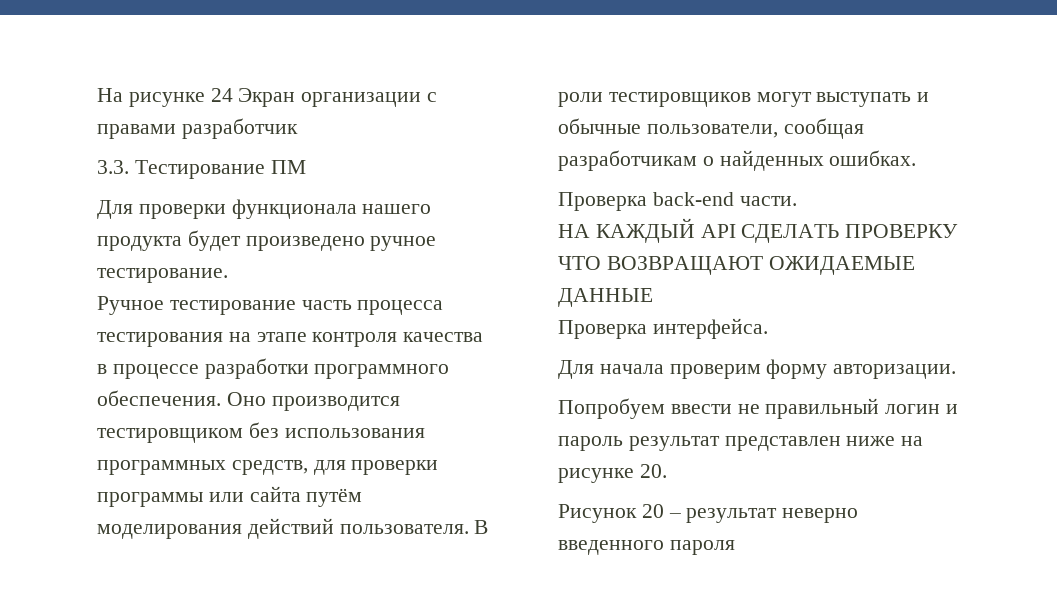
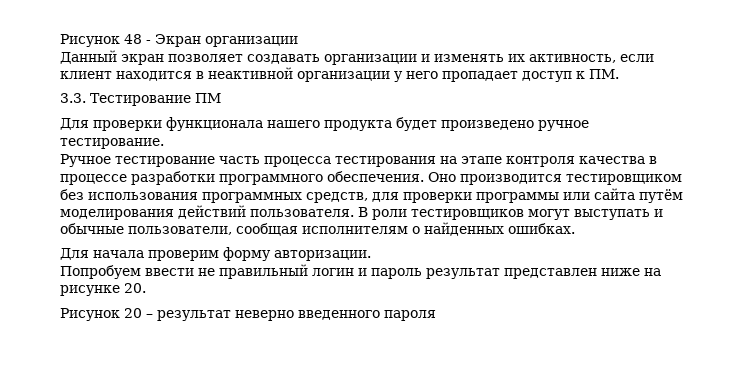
[97,88,233,107] На рисунке 24 -> [60,34,151,47] Рисунок 48 -
[427,92,438,102] [97,118,298,139] с правами разработчик -> [60,50,654,65] [60,67,619,82] // Данный экран позволяет создавать организации и изменять их активность, если клиент находится в неактивной организации у него пропадает доступ к ПМ.
[558,150,697,171] разработчикам -> [302,226,408,234] исполнителям
[558,192,797,211] [558,218,959,243] [558,256,915,275] [558,288,653,307] [558,318,768,339] // Проверка back-end части. // НА КАЖДЫЙ API СДЕЛАТЬ ПРОВЕРКУ ЧТО ВОЗВРАЩАЮТ ОЖИДАЕМЫЕ ДАННЫЕ // Проверка интерфейса. -> (575, 228) none

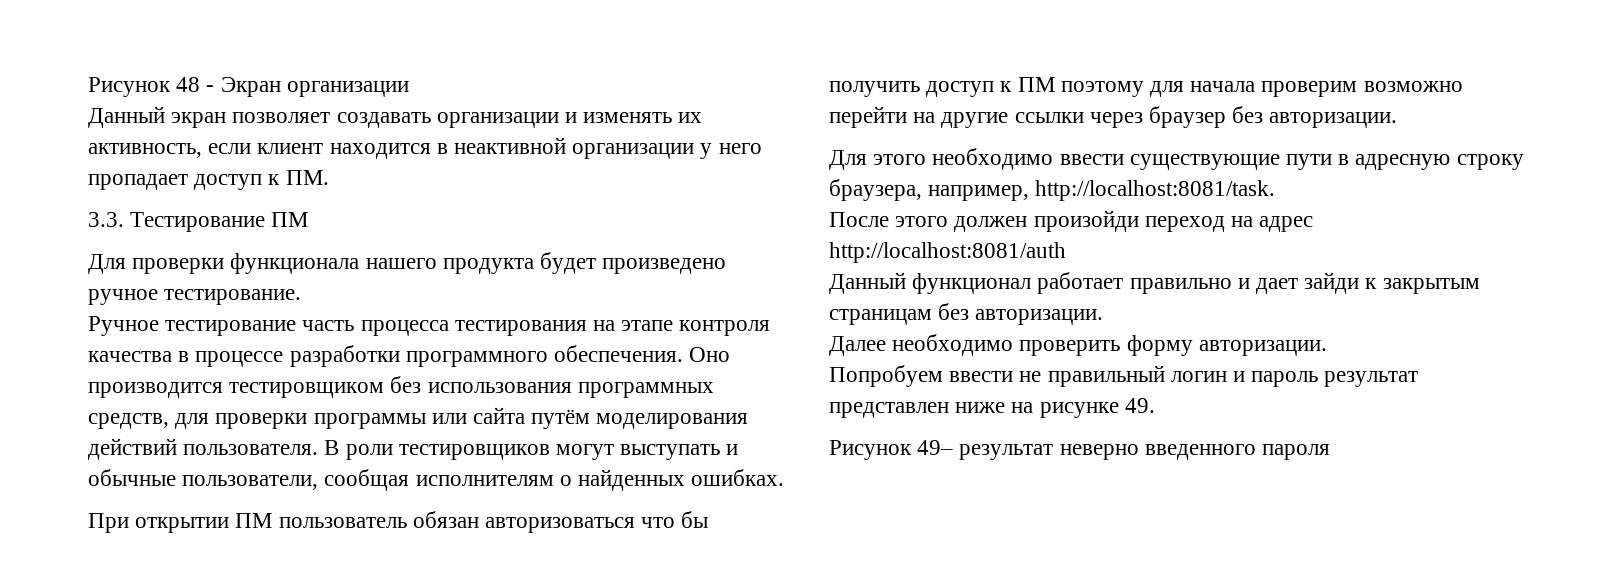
[60,248,219,261] Для начала проверим -> [88,511,709,533] [829,77,1463,97] [829,106,1398,128] [829,148,1524,170] [829,179,1276,201] [829,210,1314,232] [829,242,1066,263] [829,272,1480,294] [829,303,1104,325] [829,334,1121,356] При открытии ПМ пользователь обязан авторизоваться что бы получить доступ к ПМ поэтому для начала проверим возможно перейти на другие ссылки через браузер без авторизации. // Для этого необходимо ввести существующие пути в адресную строку браузера, например, http://localhost:8081/task. // После этого должен произойди переход на адрес http://localhost:8081/auth // Данный функционал работает правильно и дает зайди к закрытым страницам без авторизации. // Далее необходимо проверить
[124,283,146,293] [60,308,153,321] 20. // Рисунок 20 – -> [1124,398,1155,413] [829,440,954,460] 49. // Рисунок 49–

